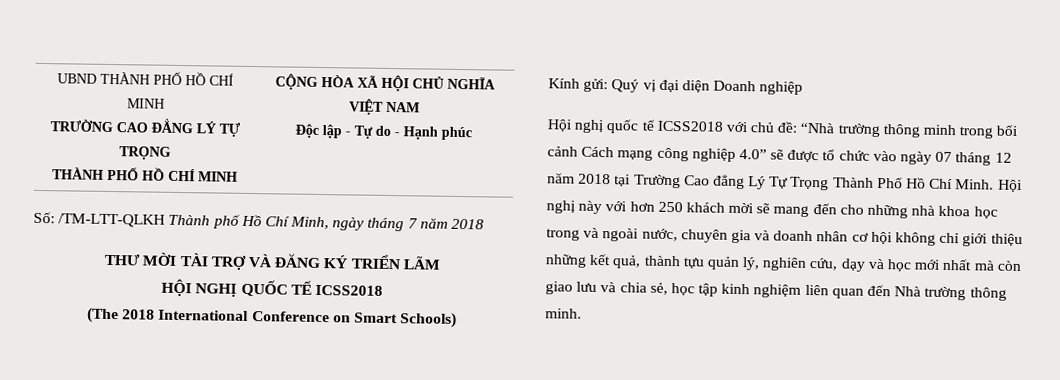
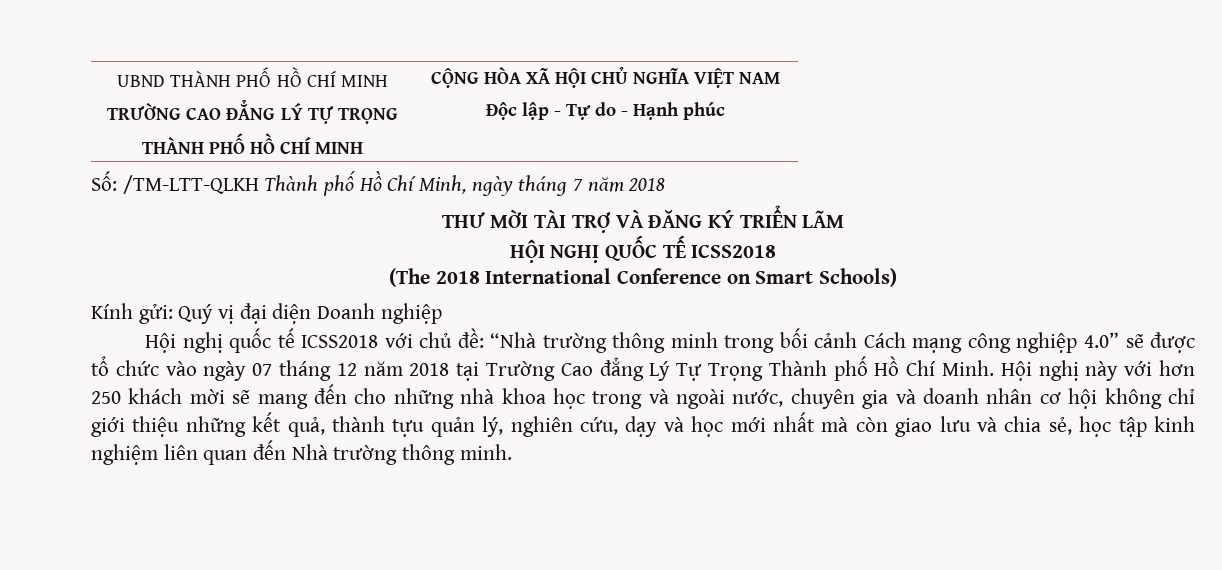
[876,176,903,189] Phố -> [833,356,868,381] phố

